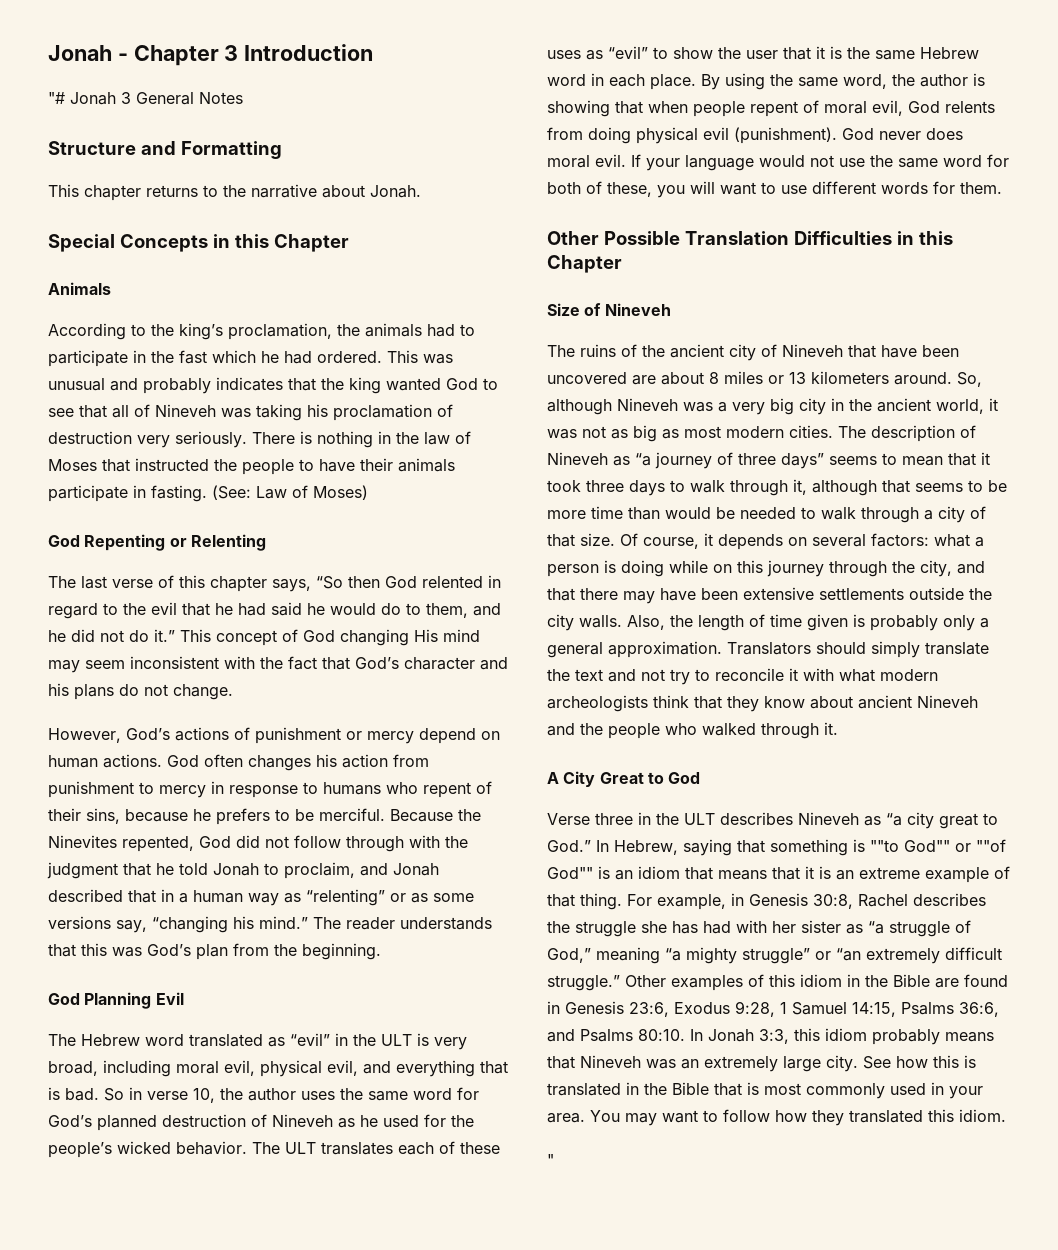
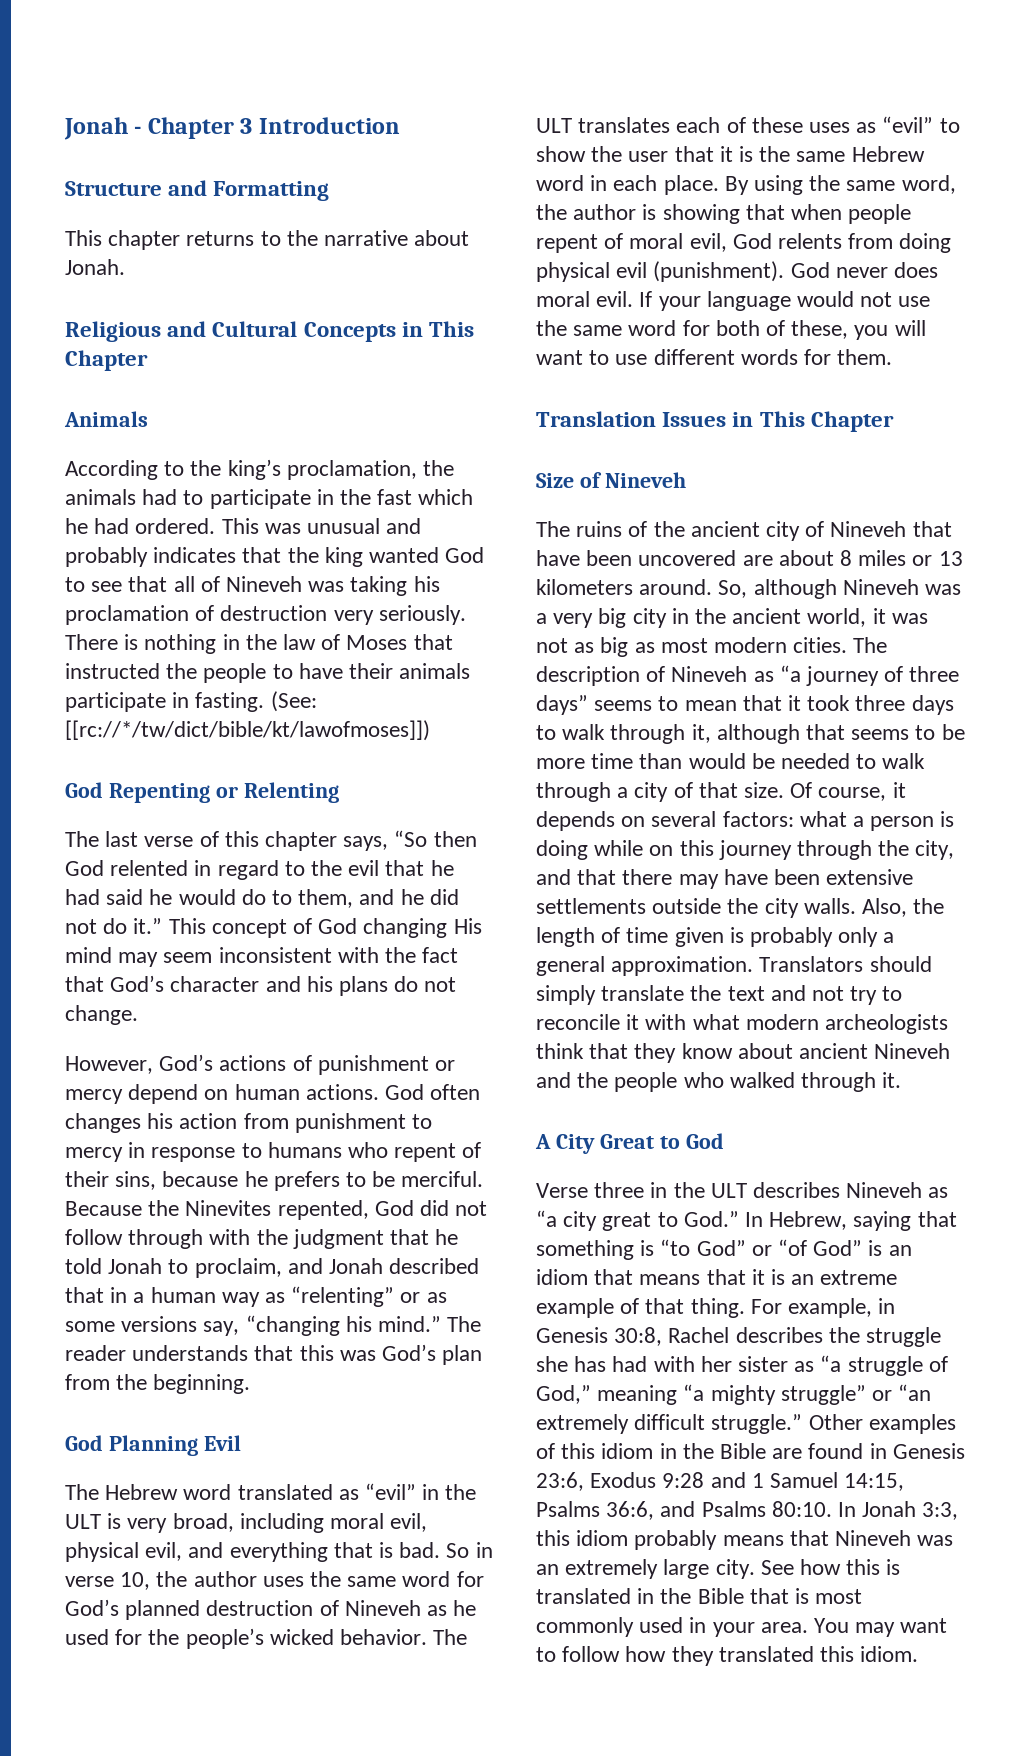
[48,92,243,105] // "# Jonah 3 General Notes -> (400, 125) none
[48,234,115,252] Special -> [65,321,298,342] Religious and Cultural
[234,234,269,248] this -> [429,321,475,337] This
[256,485,368,500] Law of Moses) -> [65,720,430,741] [[rc://*/tw/dict/bible/kt/lawofmoses]])
[547,231,953,245] Other Possible Translation Difficulties in this -> [536,411,805,427] Translation Issues in This
[870,839,1006,852] [547,867,593,879] ""to God"" or ""of God"" -> [660,1239,863,1256] “to God” or “of God”
[735,1001,775,1017] 9:28, -> [662,1472,746,1488] 9:28 and
[547,1154,554,1166] // " -> (919, 1654) none

